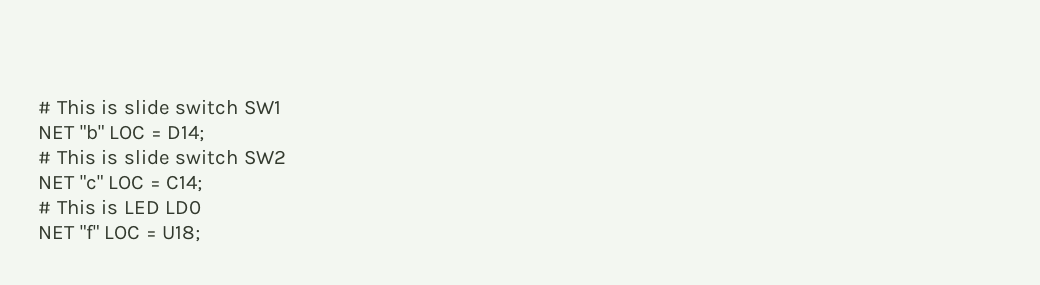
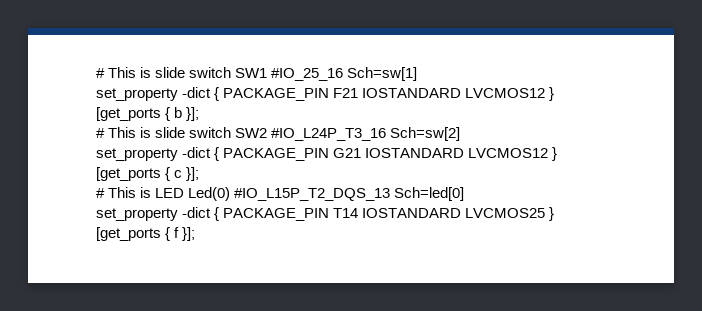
[38,125,205,142] // NET "b" LOC = D14; -> [271,67,418,81] [96,87,555,101] [96,107,200,121] #IO_25_16 Sch=sw[1] // set_property -dict { PACKAGE_PIN F21 IOSTANDARD LVCMOS12 } [get_ports { b }];
[38,175,203,192] [38,199,202,215] [38,224,201,242] // NET "c" LOC = C14; // # This is LED LD0 // NET "f" LOC = U18; -> [271,127,461,141] [96,147,558,161] [96,167,200,181] [96,187,465,201] [96,207,555,221] [96,227,196,241] #IO_L24P_T3_16 Sch=sw[2] // set_property -dict { PACKAGE_PIN G21 IOSTANDARD LVCMOS12 } [get_ports { c }]; // # This is LED Led(0) #IO_L15P_T2_DQS_13 Sch=led[0] // set_property -dict { PACKAGE_PIN T14 IOSTANDARD LVCMOS25 } [get_ports { f }];

